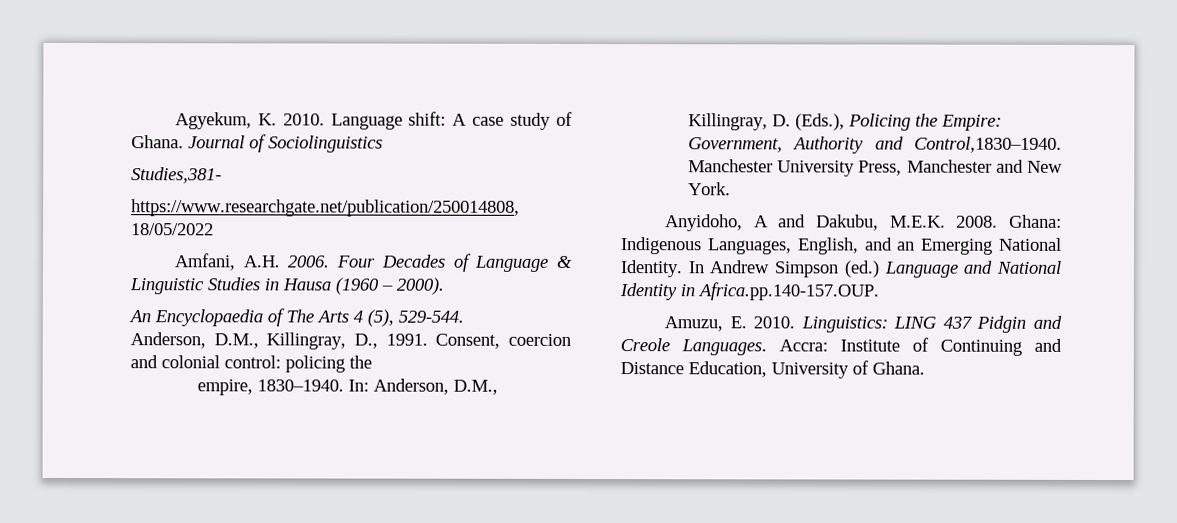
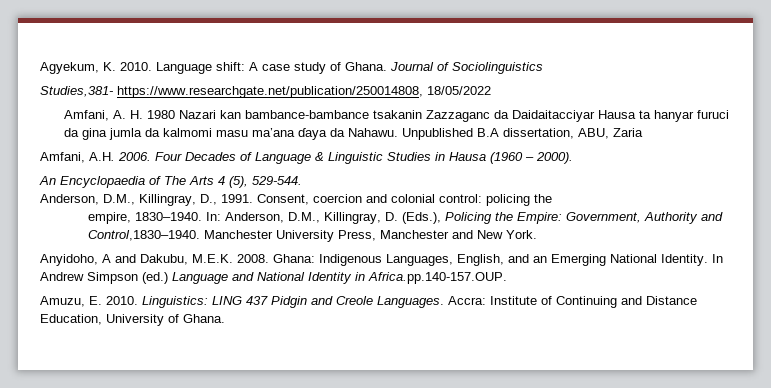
(222, 175) // -> (114, 91) none
(214, 229) none -> [63,110,729,122] [63,128,643,140] // Amfani, A. H. 1980 Nazari kan bambance-bambance tsakanin Zazzaganc da Daidaitacciyar Hausa ta hanyar furuci da gina jumla da kalmomi masu ma’ana ɗaya da Nahawu. Unpublished B.A dissertation, ABU, Zaria

